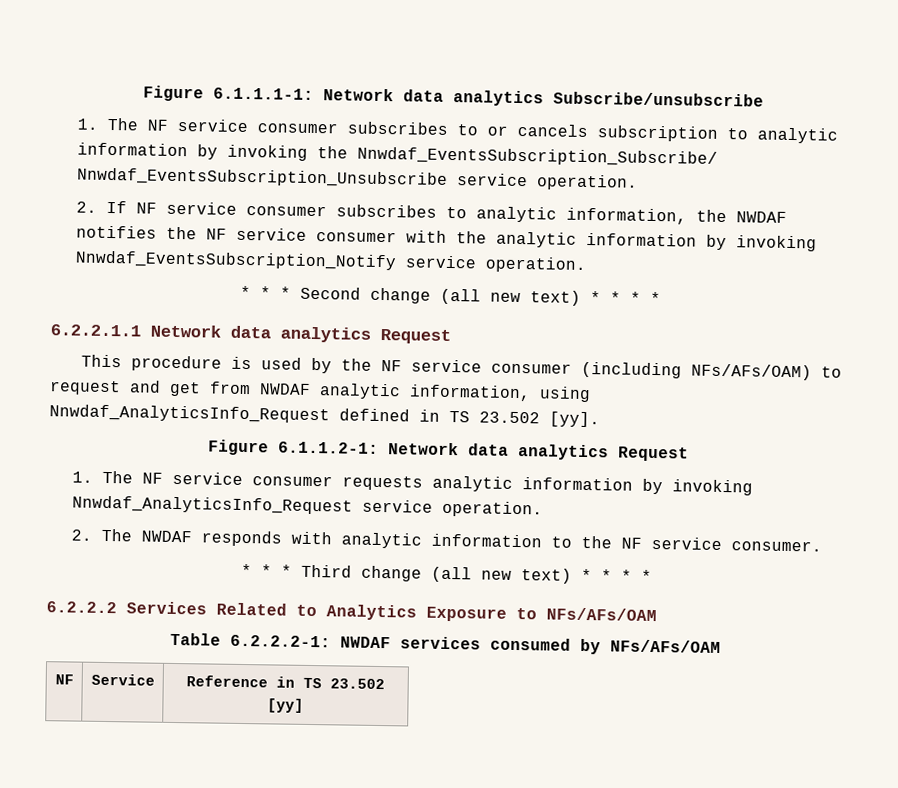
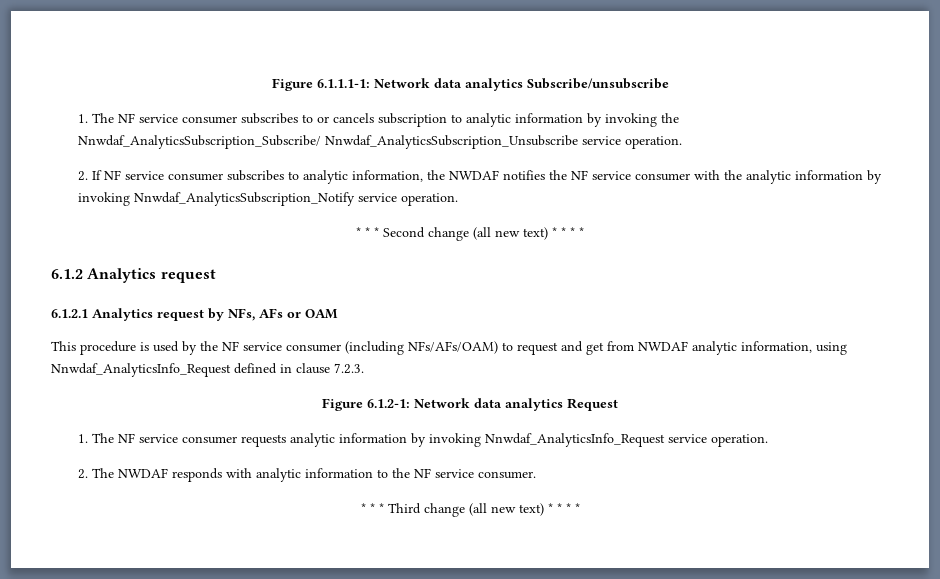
[357,146,719,167] [77,167,449,188] Nnwdaf_EventsSubscription_Subscribe/ Nnwdaf_EventsSubscription_Unsubscribe -> [78,135,579,149] Nnwdaf_AnalyticsSubscription_Subscribe/ Nnwdaf_AnalyticsSubscription_Unsubscribe
[75,250,398,271] Nnwdaf_EventsSubscription_Notify -> [134,192,356,206] Nnwdaf_AnalyticsSubscription_Notify
[50,324,451,345] 6.2.2.1.1 Network data analytics Request -> [51,268,216,283] [51,308,338,321] 6.1.2 Analytics request // 6.1.2.1 Analytics request by NFs, AFs or OAM
[449,411,600,428] [208,439,379,456] TS 23.502 [yy]. // Figure 6.1.1.2-1: -> [296,363,364,374] [322,398,410,411] clause 7.2.3. // Figure 6.1.2-1:
[46,601,657,622] [170,632,721,655] [54,674,74,685] [90,673,155,686] [186,675,385,690] [267,698,304,713] // 6.2.2.2 Services Related to Analytics Exposure to NFs/AFs/OAM // Table 6.2.2.2-1: NWDAF services consumed by NFs/AFs/OAM // NF | Service | Reference in TS 23.502 [yy] -> (580, 508) none

